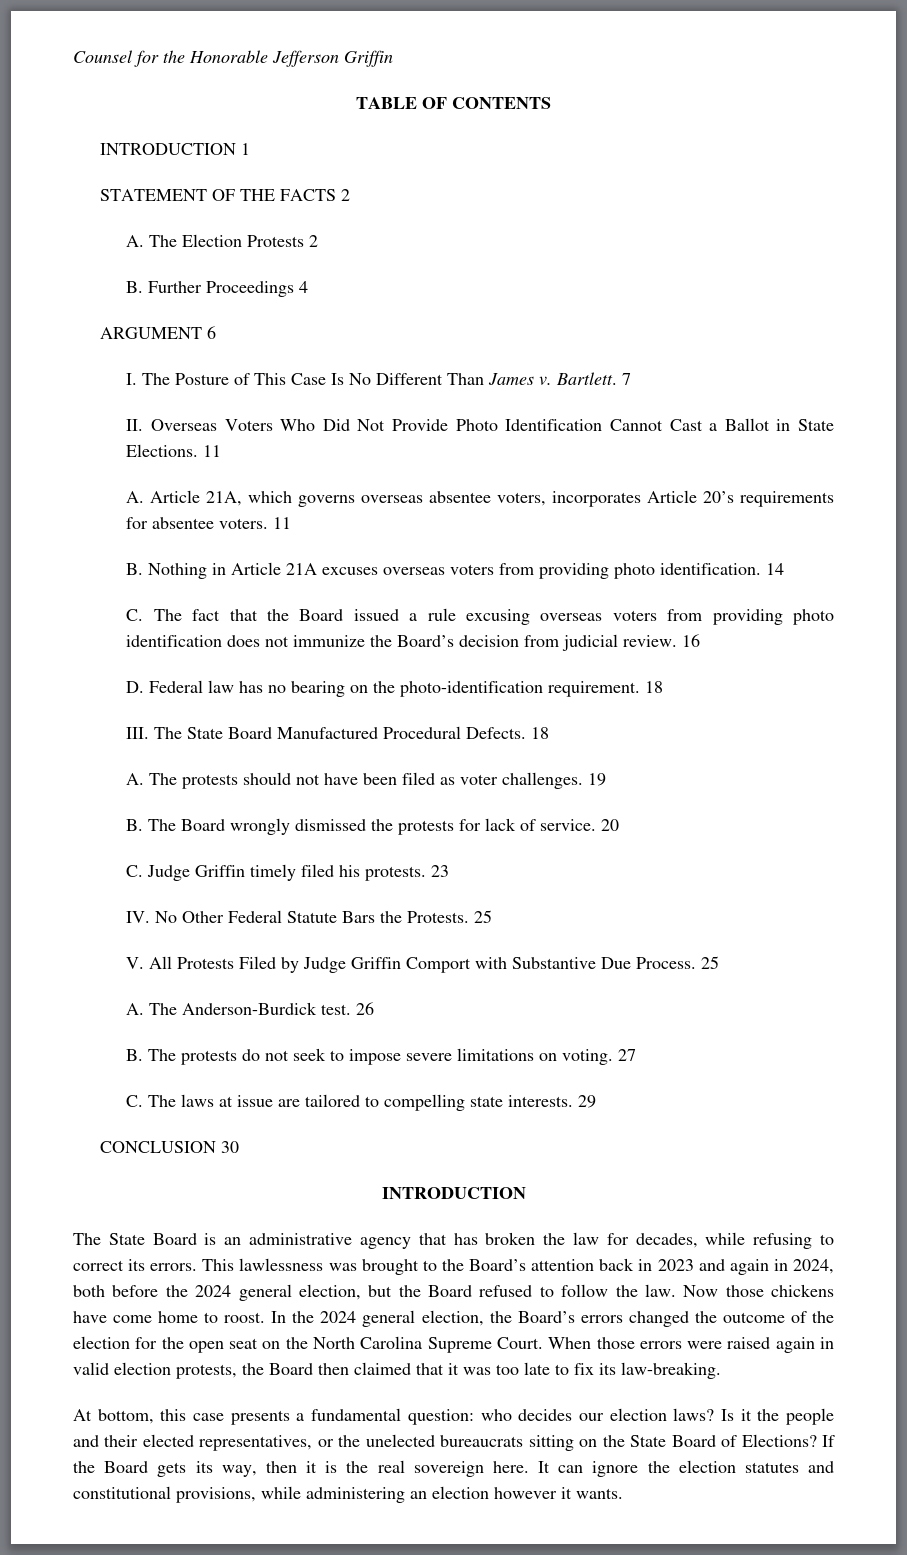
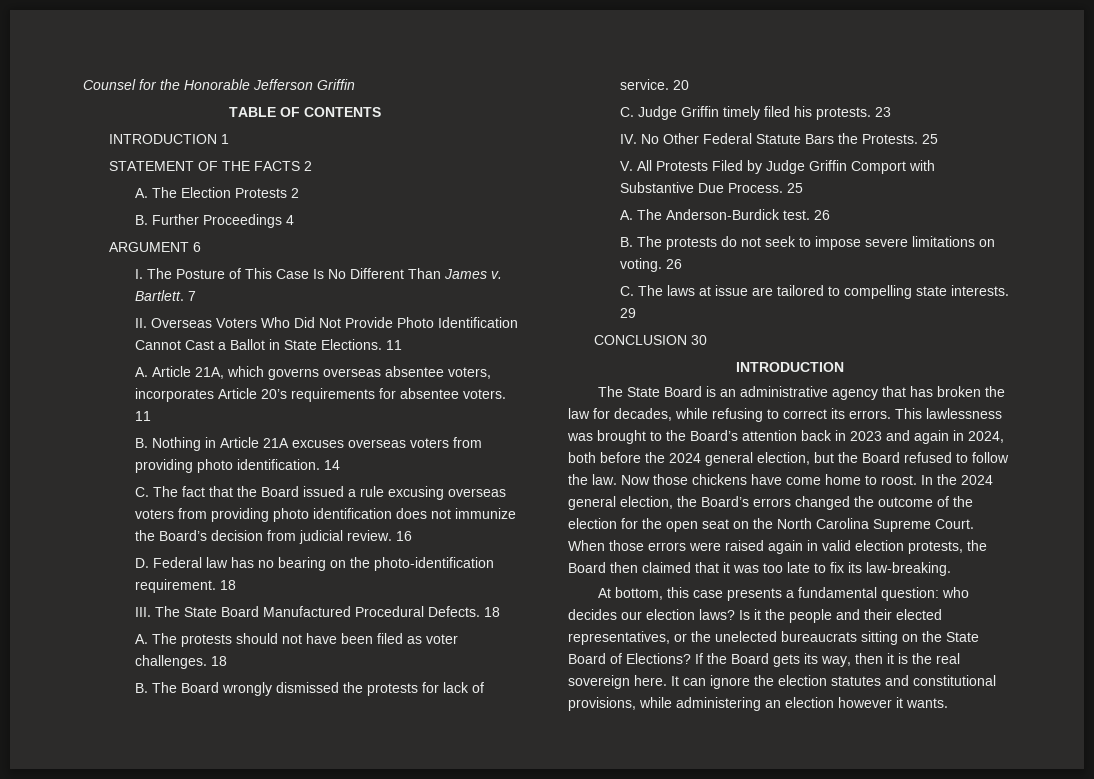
[588,773,607,786] 19 -> [211,656,228,666] 18
[618,1049,637,1061] 27 -> [666,259,683,269] 26

